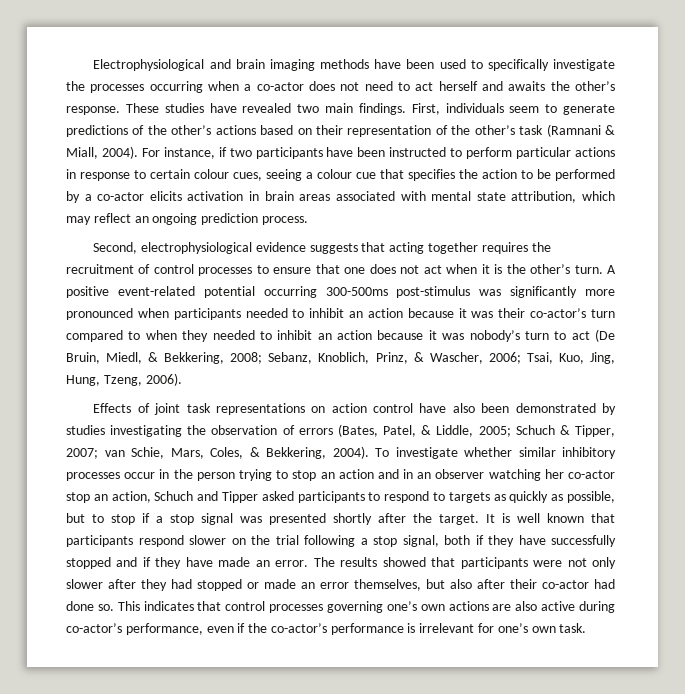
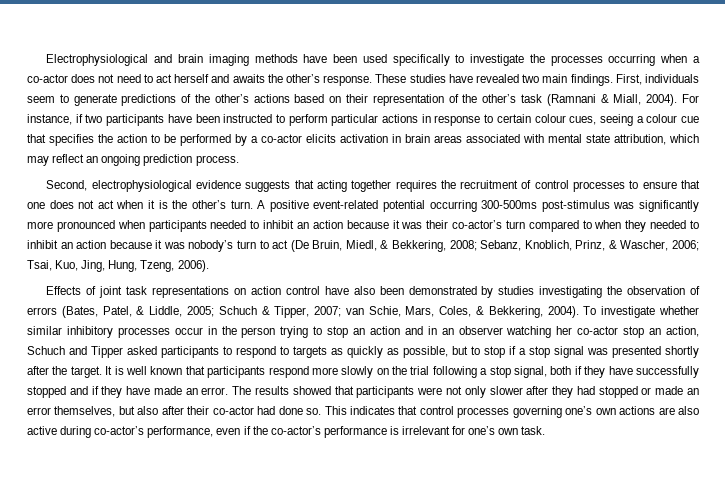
[470,59,549,71] to specifically -> [392,54,465,66] specifically to
[189,535,226,545] slower -> [311,366,374,378] more slowly

